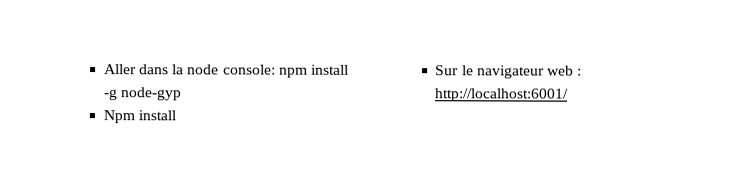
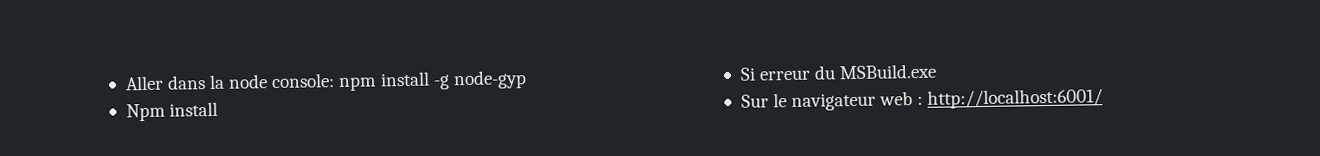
(177, 115) none -> [739,63,938,81] // Si erreur du MSBuild.exe

